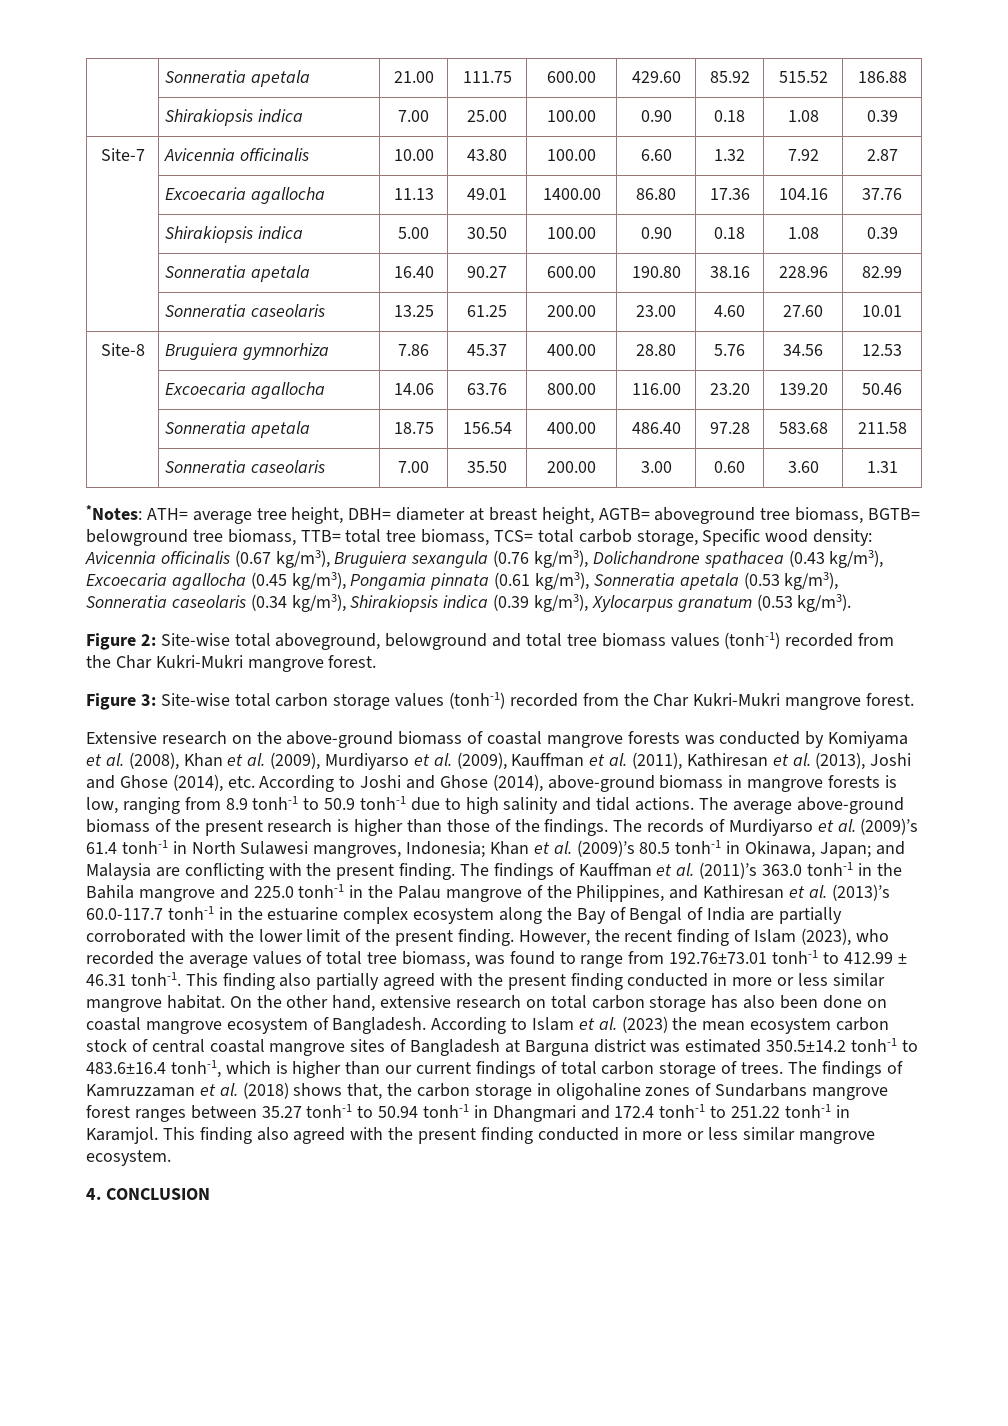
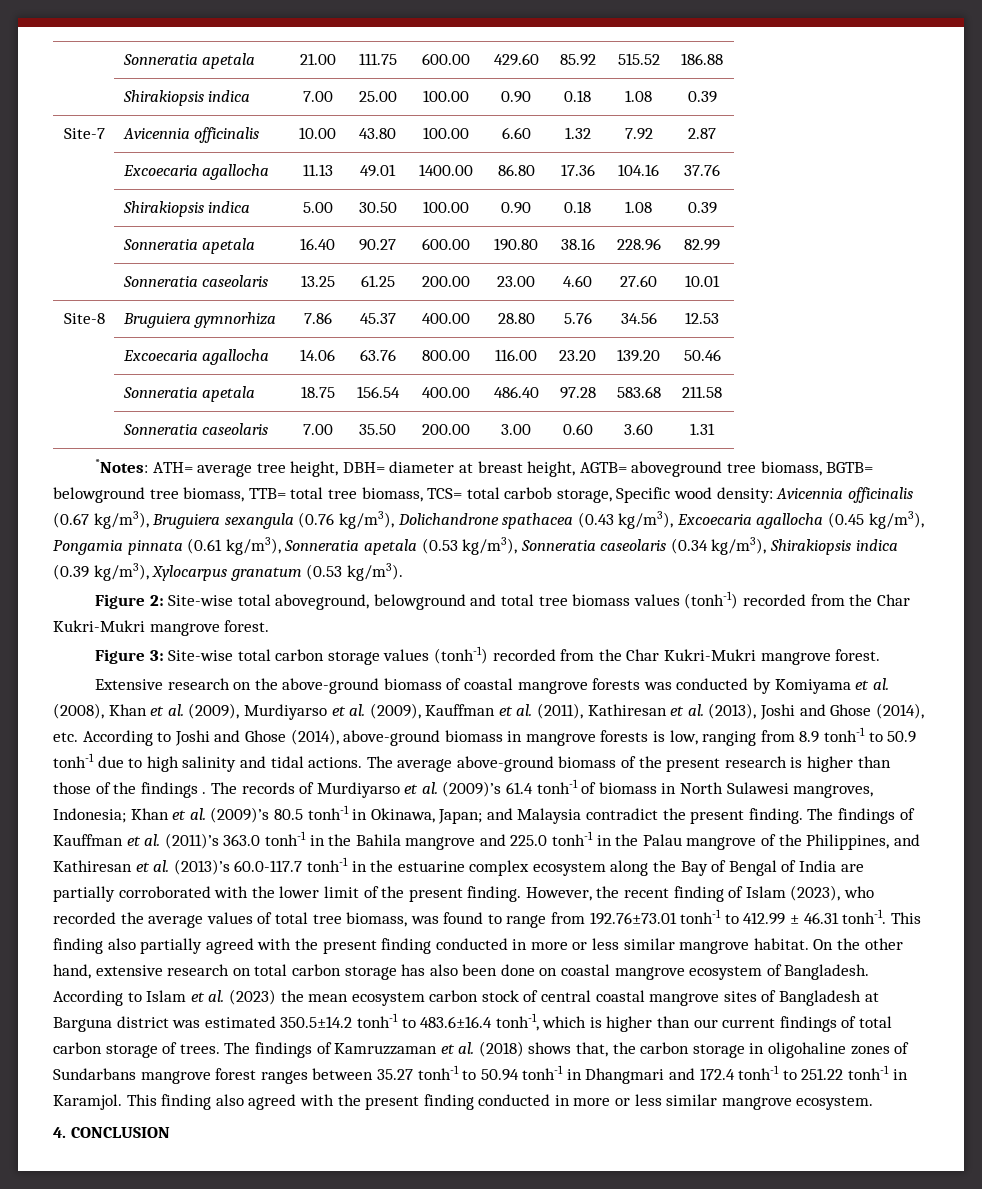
[544,819,609,836] findings. -> [140,782,207,798] findings .
(168, 847) none -> [581,782,657,794] of biomass
[155,863,302,880] are conflicting with -> [586,808,659,820] contradict

